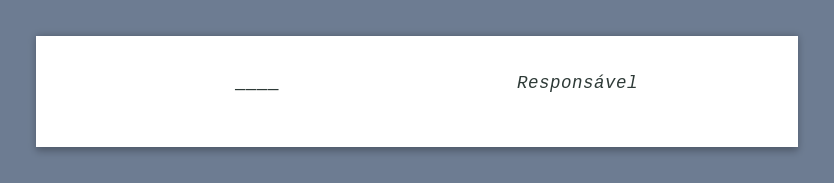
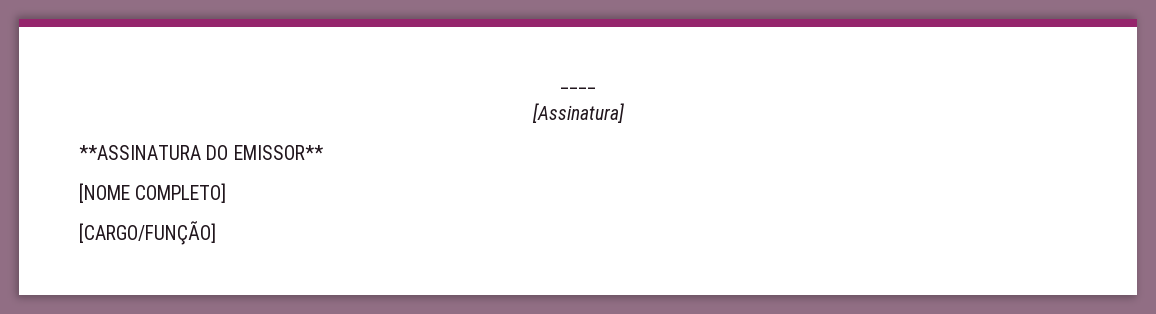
[516,74,638,92] Responsável -> [531,103,624,123] [79,145,323,160] [79,183,227,203] [79,221,216,245] [Assinatura] // **ASSINATURA DO EMISSOR** // [NOME COMPLETO] // [CARGO/FUNÇÃO]

